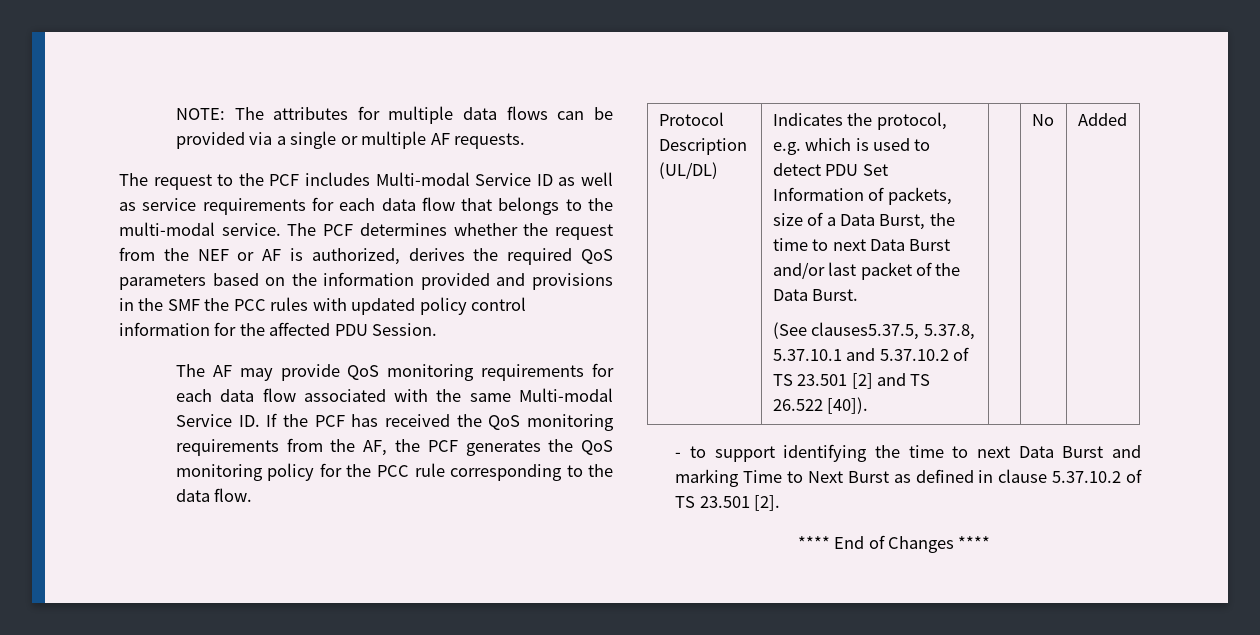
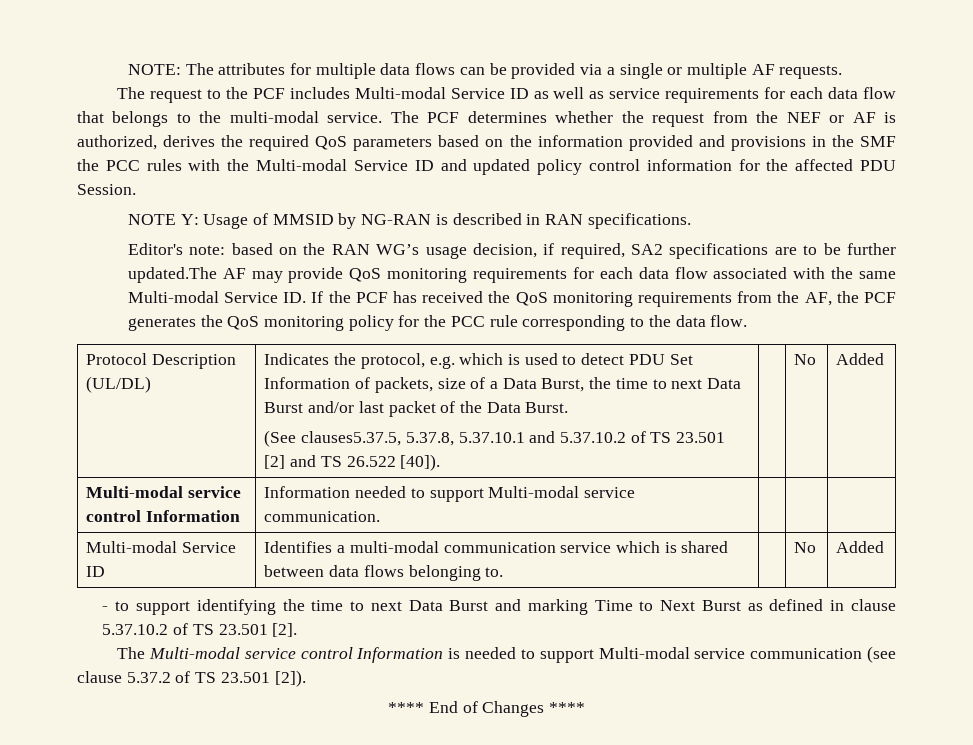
(347, 304) none -> [227,159,467,171] the Multi-modal Service ID and
[175,364,205,377] The -> [127,213,691,229] [127,243,896,259] [127,267,217,283] NOTE Y: Usage of MMSID by NG-RAN is described in RAN specifications. // Editor's note: based on the RAN WG’s usage decision, if required, SA2 specifications are to be further updated.The
(1127, 119) none -> [86,486,242,498] [86,510,241,522] [264,486,635,502] [264,511,381,522] [86,541,237,553] [86,566,106,577] [264,541,729,553] [264,565,504,581] [794,542,817,553] [836,541,885,553] // Multi-modal service control Information | Information needed to support Multi-modal service communication. | | | // Multi-modal Service ID | Identifies a multi-modal communication service which is shared between data flows belonging to. | | No | Added
(781, 503) none -> [117,646,897,663] [77,670,306,687] // The Multi-modal service control Information is needed to support Multi-modal service communication (see clause 5.37.2 of TS 23.501 [2]).

